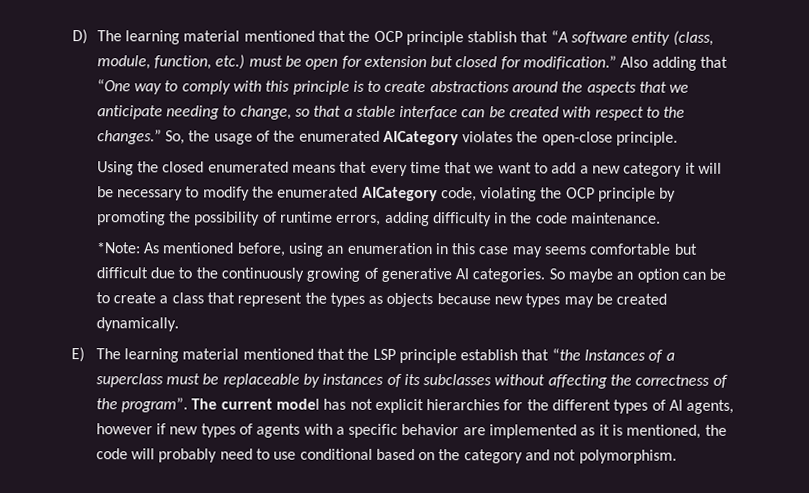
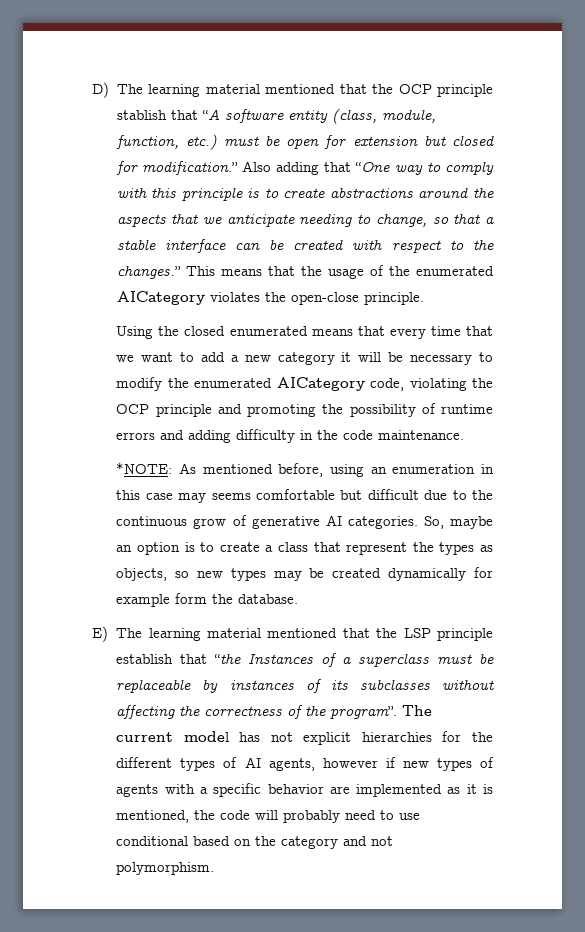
[164,130,185,145] So, -> [185,266,295,276] This means that
[659,187,677,202] by -> [217,404,242,414] and
[336,214,382,226] errors, -> [116,430,185,440] errors and
[95,242,141,254] *Note: -> [116,462,173,474] *NOTE:
[220,267,361,282] continuously growing -> [116,516,227,529] continuous grow
[548,268,565,280] So -> [423,516,444,529] So,
[682,268,727,280] can be -> [184,542,195,552] is
[386,292,491,308] objects because -> [116,568,190,581] objects, so
[95,317,179,332] dynamically. -> [388,567,494,581] [116,593,299,607] dynamically for example form the database.

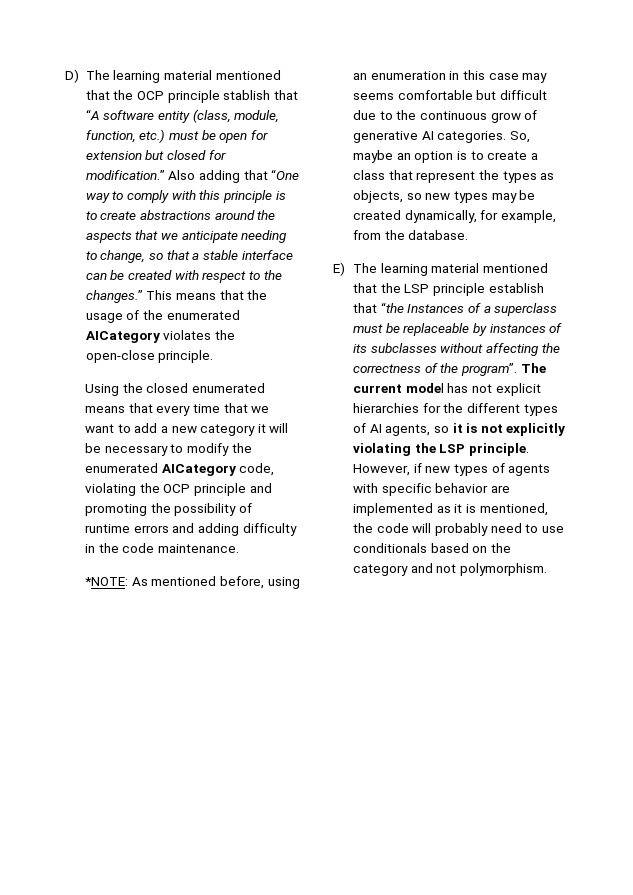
[388,567,494,581] [116,593,208,607] dynamically for example form -> [404,210,556,223] [352,230,381,240] dynamically, for example, from
[322,758,378,768] however -> [433,423,566,436] [352,443,529,456] [352,464,410,476] so it is not explicitly violating the LSP principle. However,
[199,787,208,794] a -> (378, 488) none
[116,836,189,846] conditional -> [352,543,427,553] conditionals

